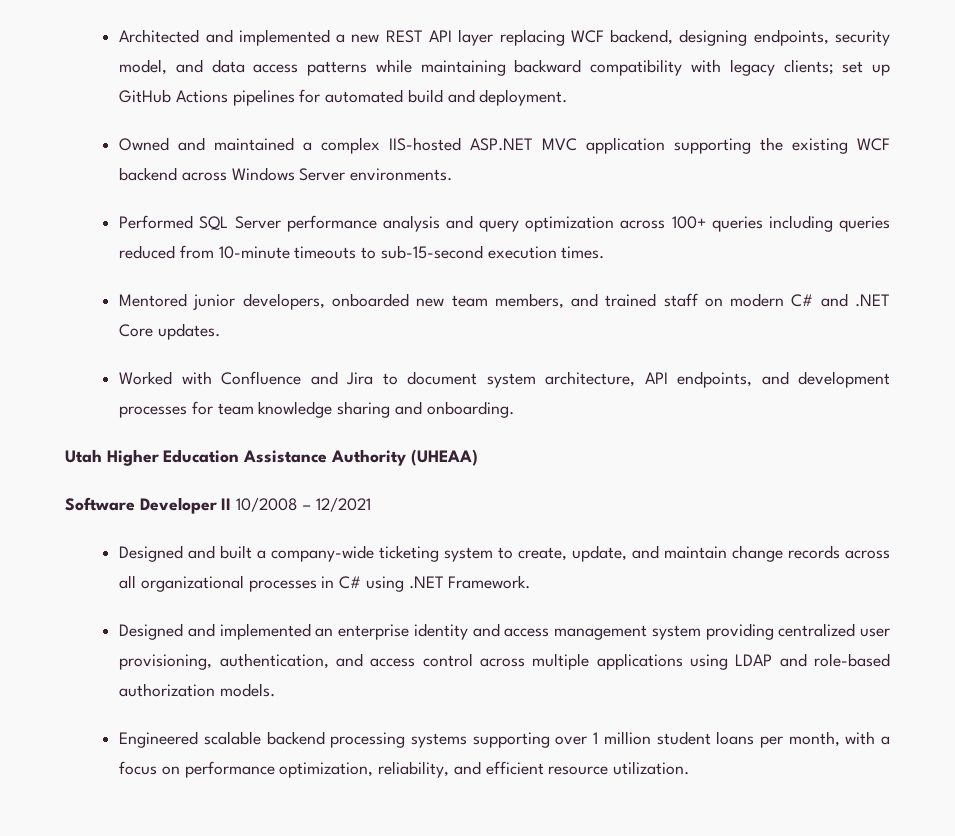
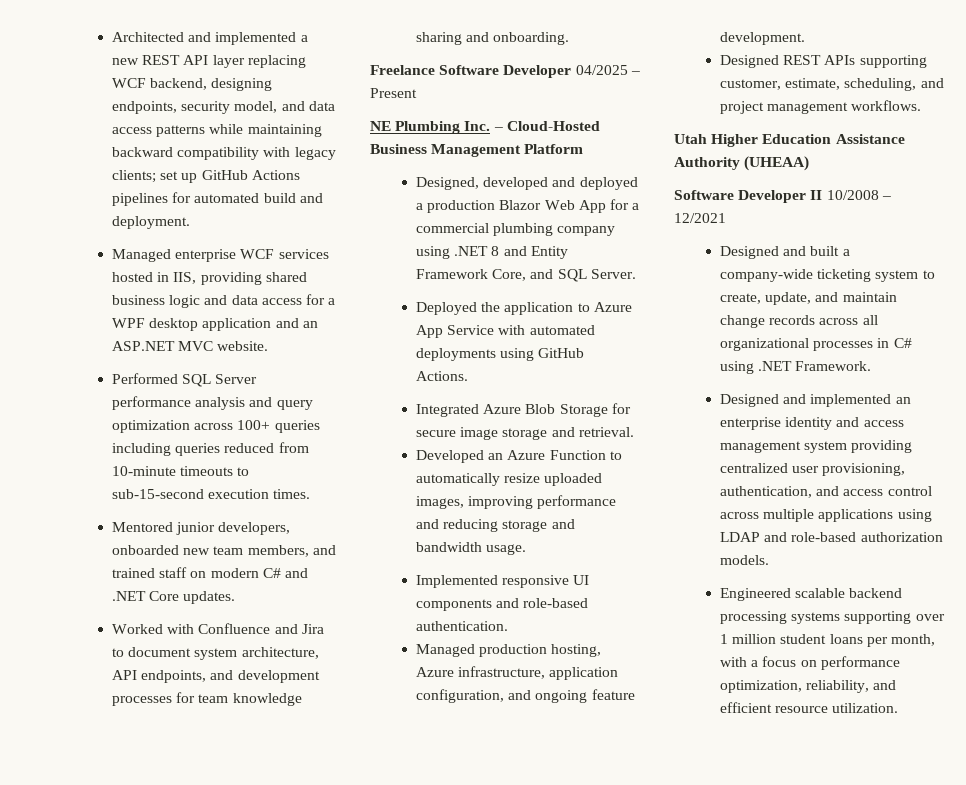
[119,137,891,154] [119,167,453,181] Owned and maintained a complex IIS-hosted ASP.NET MVC application supporting the existing WCF backend across Windows Server environments. -> [112,249,329,262] [112,272,307,285] [112,294,336,308] [112,318,318,331] [112,341,269,351] Managed enterprise WCF services hosted in IIS, providing shared business logic and data access for a WPF desktop application and an ASP.NET MVC website.
(514, 409) none -> [370,65,640,78] [370,88,417,98] [370,121,600,134] [370,144,584,157] [416,177,638,190] [416,199,640,213] [416,223,616,236] [416,246,568,259] [416,269,636,282] [416,302,632,315] [416,325,595,338] [416,348,585,361] [416,371,469,381] [416,403,631,417] [416,427,634,440] [416,450,622,463] [416,473,603,486] [416,495,617,509] [416,519,575,532] [416,542,527,555] [416,575,590,588] [416,598,589,611] [416,621,509,631] [416,644,602,657] [416,666,619,680] [416,689,635,703] [720,32,806,45] [720,55,927,68] [720,78,944,91] [720,100,922,114] // Freelance Software Developer 04/2025 – Present // NE Plumbing Inc. – Cloud-Hosted Business Management Platform // Designed, developed and deployed a production Blazor Web App for a commercial plumbing company using .NET 8 and Entity Framework Core, and SQL Server. // Deployed the application to Azure App Service with automated deployments using GitHub Actions. // Integrated Azure Blob Storage for secure image storage and retrieval. // Developed an Azure Function to automatically resize uploaded images, improving performance and reducing storage and bandwidth usage. // Implemented responsive UI components and role-based authentication. // Managed production hosting, Azure infrastructure, application configuration, and ongoing feature development. // Designed REST APIs supporting customer, estimate, scheduling, and project management workflows.

